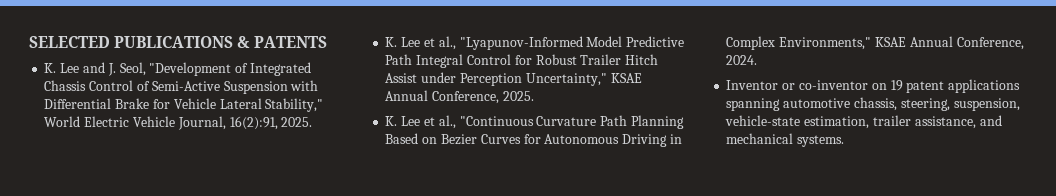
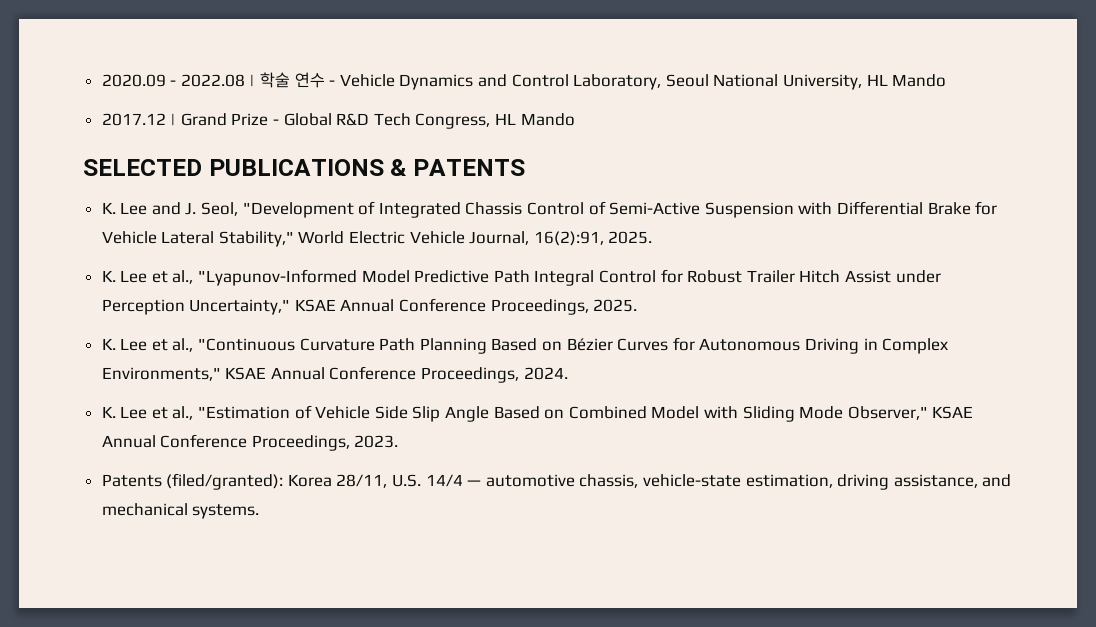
(29, 42) none -> [101,72,947,90] [101,113,575,129] 2020.09 - 2022.08 | 학술 연수 - Vehicle Dynamics and Control Laboratory, Seoul National University, HL Mando // 2017.12 | Grand Prize - Global R&D Tech Congress, HL Mando //
[432,91,500,104] Conference, -> [399,298,589,315] Conference Proceedings,
[440,134,477,145] Bezier -> [566,338,613,351] Bézier
[956,37,1024,50] Conference, -> [329,366,520,383] Conference Proceedings,
[726,79,1021,93] [726,97,1020,111] Inventor or co-inventor on 19 patent applications spanning automotive chassis, steering, suspension, -> [101,405,974,422] [101,434,399,451] [101,473,639,490] K. Lee et al., "Estimation of Vehicle Side Slip Angle Based on Combined Model with Sliding Mode Observer," KSAE Annual Conference Proceedings, 2023. // Patents (filed/granted): Korea 28/11, U.S. 14/4 — automotive chassis,
[872,115,911,126] trailer -> [837,474,890,490] driving

